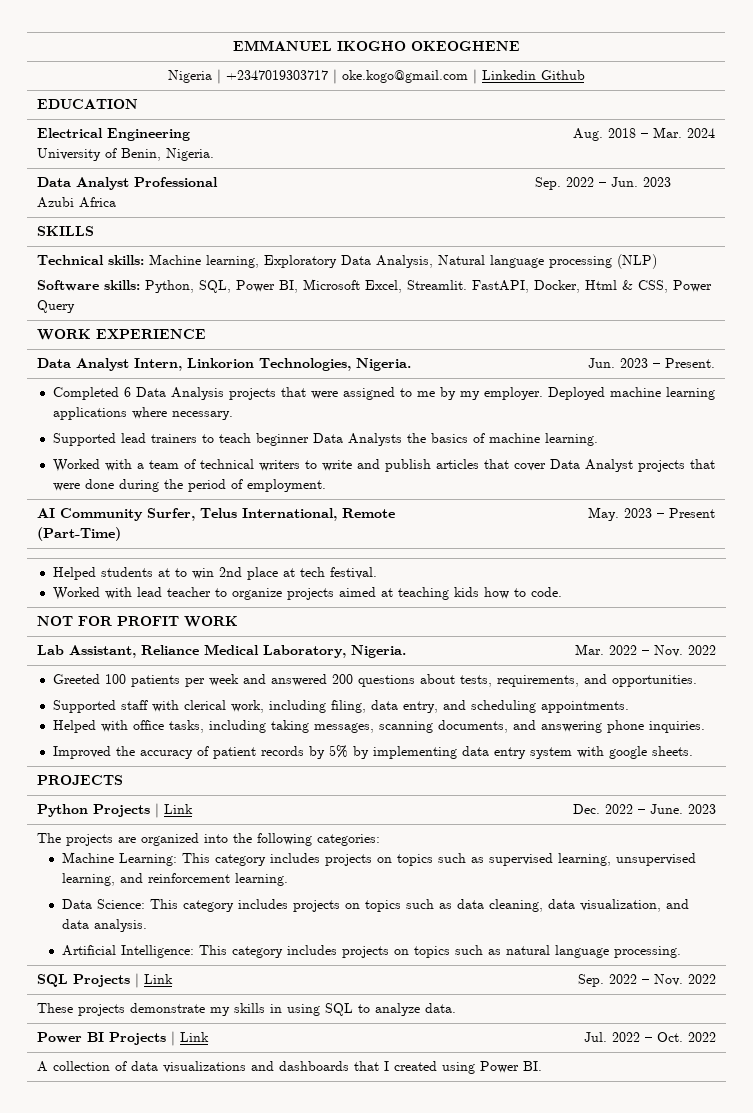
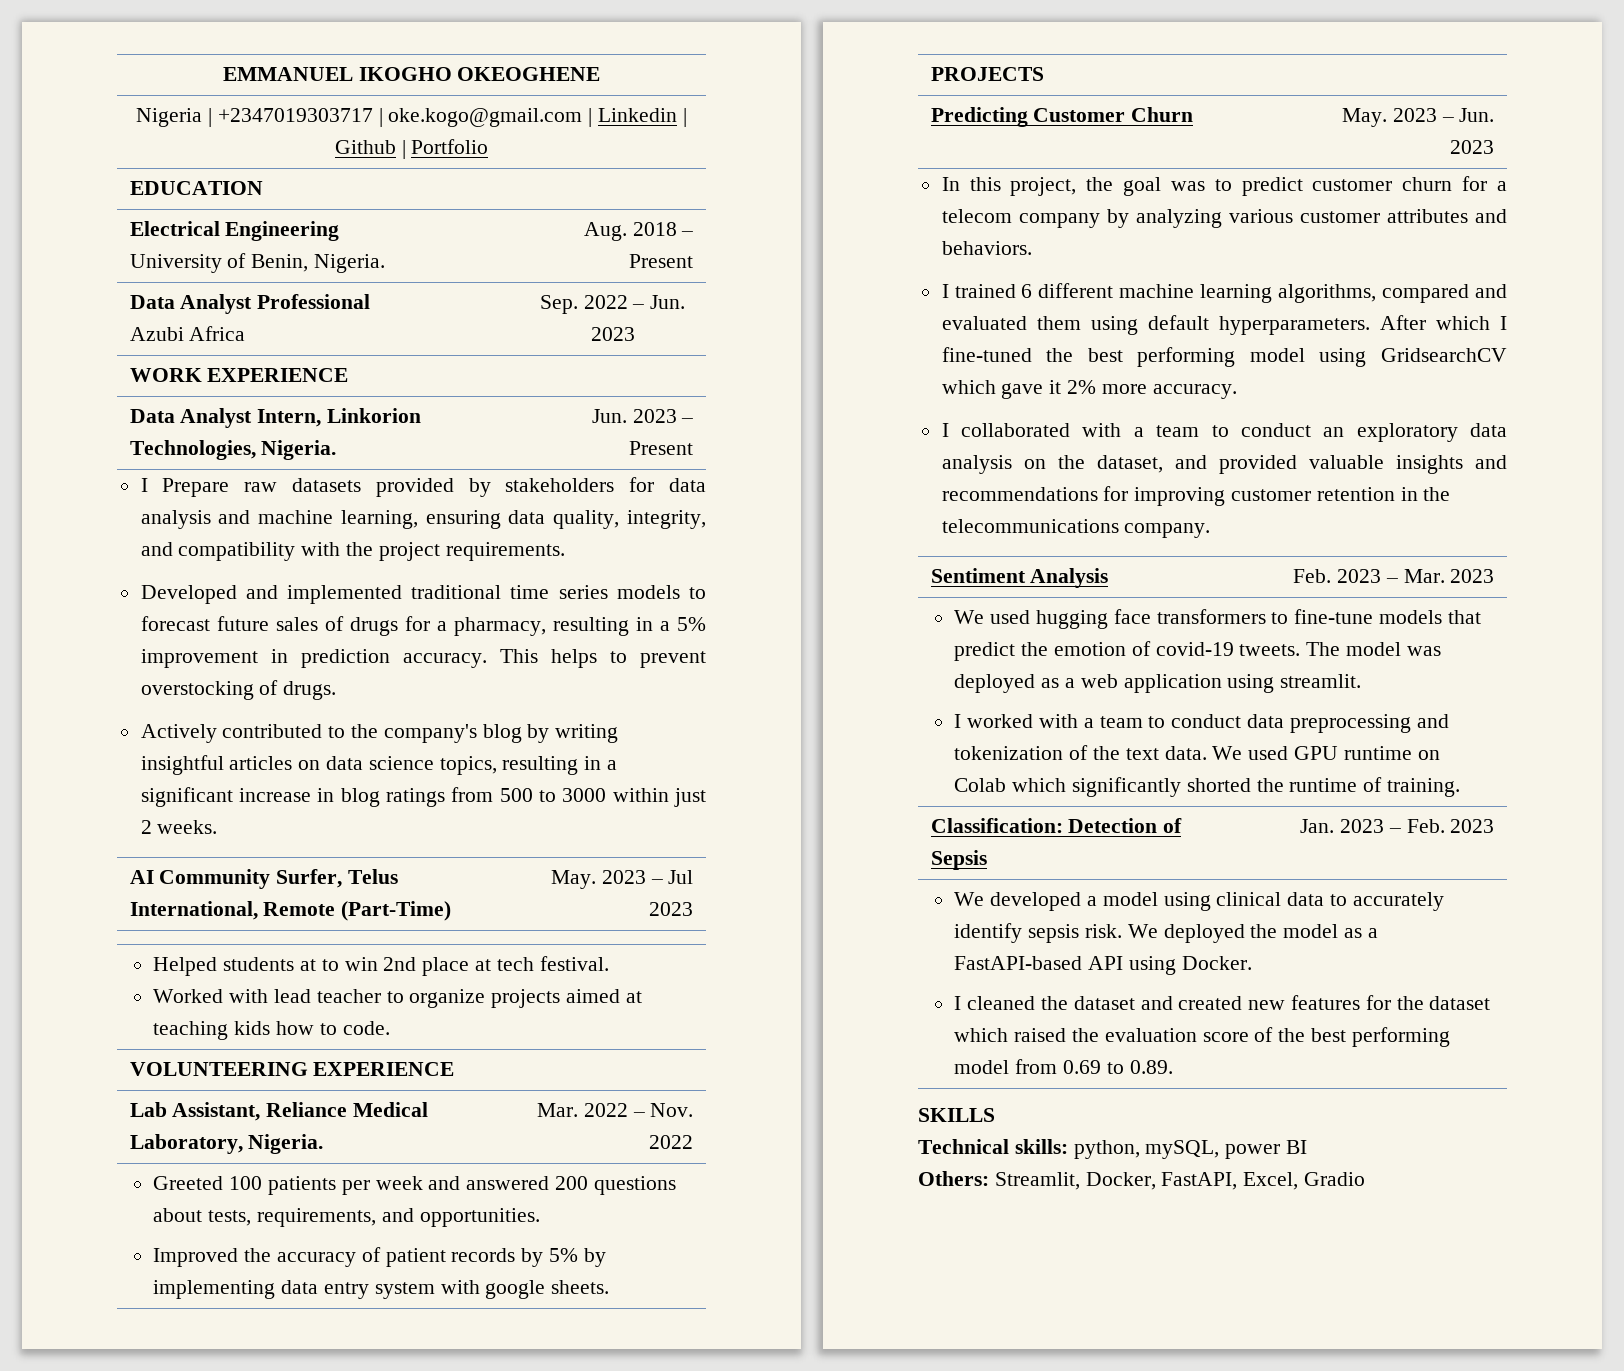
(536, 75) none -> [682,108,687,127] |
(585, 75) none -> [401,139,489,159] | Portfolio
[652,127,715,138] Mar. 2024 -> [629,254,694,268] Present
[37,226,95,236] [37,254,658,269] [37,279,713,293] [37,300,76,313] // SKILLS // Technical skills: Machine learning, Exploratory Data Analysis, Natural language processing (NLP) // Software skills: Python, SQL, Power BI, Microsoft Excel, Streamlit. FastAPI, Docker, Html & CSS, Power Query -> (635, 334) none
[664,358,715,368] [52,387,715,400] [52,407,233,420] [52,433,598,446] [52,459,715,472] [52,479,326,492] Present. // Completed 6 Data Analysis projects that were assigned to me by my employer. Deployed machine learning applications where necessary. // Supported lead trainers to teach beginner Data Analysts the basics of machine learning. // Worked with a team of technical writers to write and publish articles that cover Data Analyst projects that were done during the period of employment. -> [629,441,694,455] [140,477,706,497] [140,510,707,529] [140,542,565,561] [140,585,706,604] [140,616,706,636] [140,649,706,668] [140,680,337,700] [140,724,619,743] [140,755,618,775] [140,787,706,807] [140,820,218,834] Present // I Prepare raw datasets provided by stakeholders for data analysis and machine learning, ensuring data quality, integrity, and compatibility with the project requirements. // Developed and implemented traditional time series models to forecast future sales of drugs for a pharmacy, resulting in a 5% improvement in prediction accuracy. This helps to prevent overstocking of drugs. // Actively contributed to the company's blog by writing insightful articles on data science topics, resulting in a significant increase in blog ratings from 500 to 3000 within just 2 weeks.
[668,508,715,518] Present -> [668,870,694,884] [649,902,694,916] Jul 2023
[37,616,239,627] NOT FOR PROFIT WORK -> [129,1062,455,1076] VOLUNTEERING EXPERIENCE
[52,700,629,713] [52,720,705,733] // Supported staff with clerical work, including filing, data entry, and scheduling appointments. // Helped with office tasks, including taking messages, scanning documents, and answering phone inquiries. -> (540, 1217) none
[37,803,194,818] [572,804,716,814] [37,833,381,846] [61,852,696,866] [61,873,288,886] [61,899,689,912] [61,919,147,932] [61,945,681,958] [37,973,174,988] [577,974,716,987] [37,1003,457,1016] [37,1031,210,1046] [583,1032,716,1042] [37,1061,543,1074] Python Projects | Link | Dec. 2022 – June. 2023 // The projects are organized into the following categories: // Machine Learning: This category includes projects on topics such as supervised learning, unsupervised learning, and reinforcement learning. // Data Science: This category includes projects on topics such as data cleaning, data visualization, and data analysis. // Artificial Intelligence: This category includes projects on topics such as natural language processing. // SQL Projects | Link | Sep. 2022 – Nov. 2022 // These projects demonstrate my skills in using SQL to analyze data. // Power BI Projects | Link | Jul. 2022 – Oct. 2022 // A collection of data visualizations and dashboards that I created using Power BI. -> [930,107,1194,127] [1341,108,1495,127] [1450,140,1495,154] [941,176,1507,196] [941,209,1507,228] [941,241,1032,255] [941,283,1507,303] [941,315,1507,335] [941,347,1507,367] [941,380,1237,399] [941,423,1507,442] [941,455,1507,474] [941,486,1451,506] [941,519,1211,538] [930,568,1109,588] [1293,569,1495,583] [954,609,1481,629] [954,641,1441,661] [954,674,1362,693] [954,714,1449,733] [954,745,1440,760] [954,777,1460,797] [930,818,1183,833] [930,850,987,870] [1300,819,1495,833] [954,892,1444,911] [954,923,1378,943] [954,956,1252,975] [954,995,1491,1010] [954,1027,1450,1047] [954,1059,1173,1074] [918,1108,995,1122] [918,1139,1308,1159] [918,1171,1366,1190] Predicting Customer Churn | May. 2023 – Jun. 2023 // In this project, the goal was to predict customer churn for a telecom company by analyzing various customer attributes and behaviors. // I trained 6 different machine learning algorithms, compared and evaluated them using default hyperparameters. After which I fine-tuned the best performing model using GridsearchCV which gave it 2% more accuracy. // I collaborated with a team to conduct an exploratory data analysis on the dataset, and provided valuable insights and recommendations for improving customer retention in the telecommunications company. // Sentiment Analysis | Feb. 2023 – Mar. 2023 // We used hugging face transformers to fine-tune models that predict the emotion of covid-19 tweets. The model was deployed as a web application using streamlit. // I worked with a team to conduct data preprocessing and tokenization of the text data. We used GPU runtime on Colab which significantly shorted the runtime of training. // Classification: Detection of Sepsis | Jan. 2023 – Feb. 2023 // We developed a model using clinical data to accurately identify sepsis risk. We deployed the model as a FastAPI-based API using Docker. // I cleaned the dataset and created new features for the dataset which raised the evaluation score of the best performing model from 0.69 to 0.89. // SKILLS // Technical skills: python, mySQL, power BI // Others: Streamlit, Docker, FastAPI, Excel, Gradio

